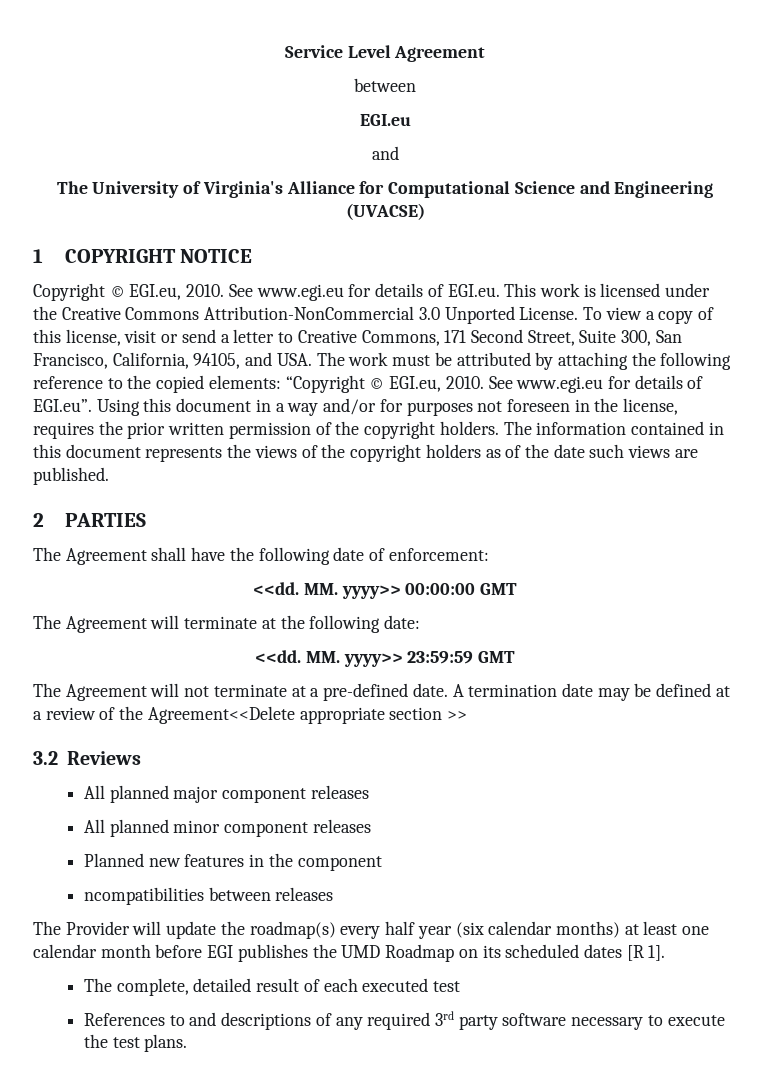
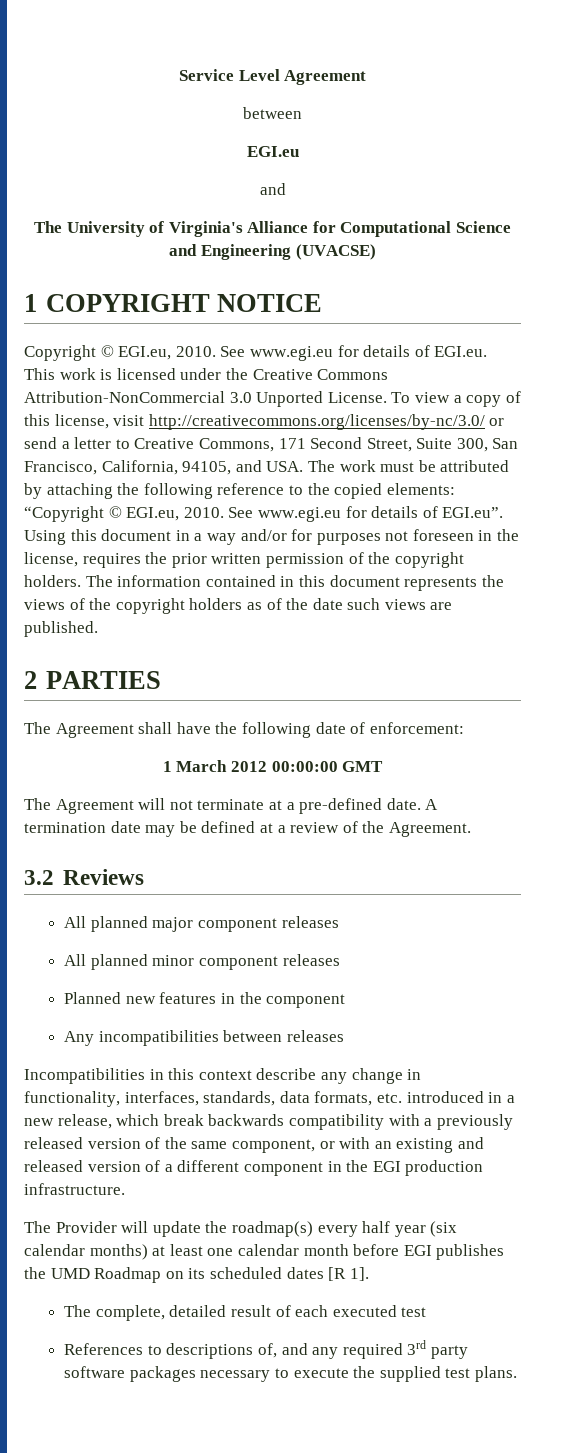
(157, 336) none -> [148,414,485,430] http://creativecommons.org/licenses/by-nc/3.0/
[253,582,401,599] <<dd. MM. yyyy>> -> [162,760,267,772] 1 March 2012
[33,615,421,633] [255,650,515,667] // The Agreement will terminate at the following date: // <<dd. MM. yyyy>> 23:59:59 GMT -> (384, 766) none
[147,706,468,724] Agreement<<Delete appropriate section >> -> [388,822,471,837] Agreement.
[83,887,204,905] ncompatibilities -> [64,1030,219,1046] Any incompatibilities
(334, 894) none -> [24,1068,422,1084] [24,1091,515,1107] [24,1114,513,1130] [24,1137,484,1153] [24,1160,484,1176] [24,1183,125,1195] // Incompatibilities in this context describe any change in functionality, interfaces, standards, data formats, etc. introduced in a new release, which break backwards compatibility with a previously released version of the same component, or with an existing and released version of a different component in the EGI production infrastructure.
[189,1012,332,1030] and descriptions of -> [166,1343,308,1359] descriptions of, and
(567, 1019) none -> [129,1366,196,1382] packages
(108, 1041) none -> [379,1366,441,1382] supplied

